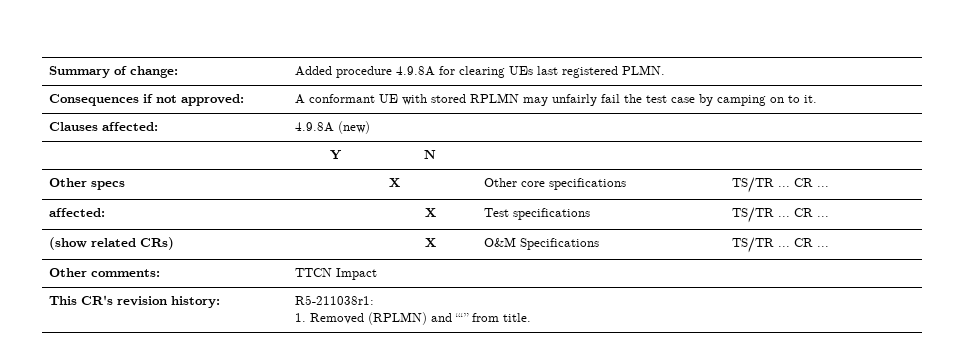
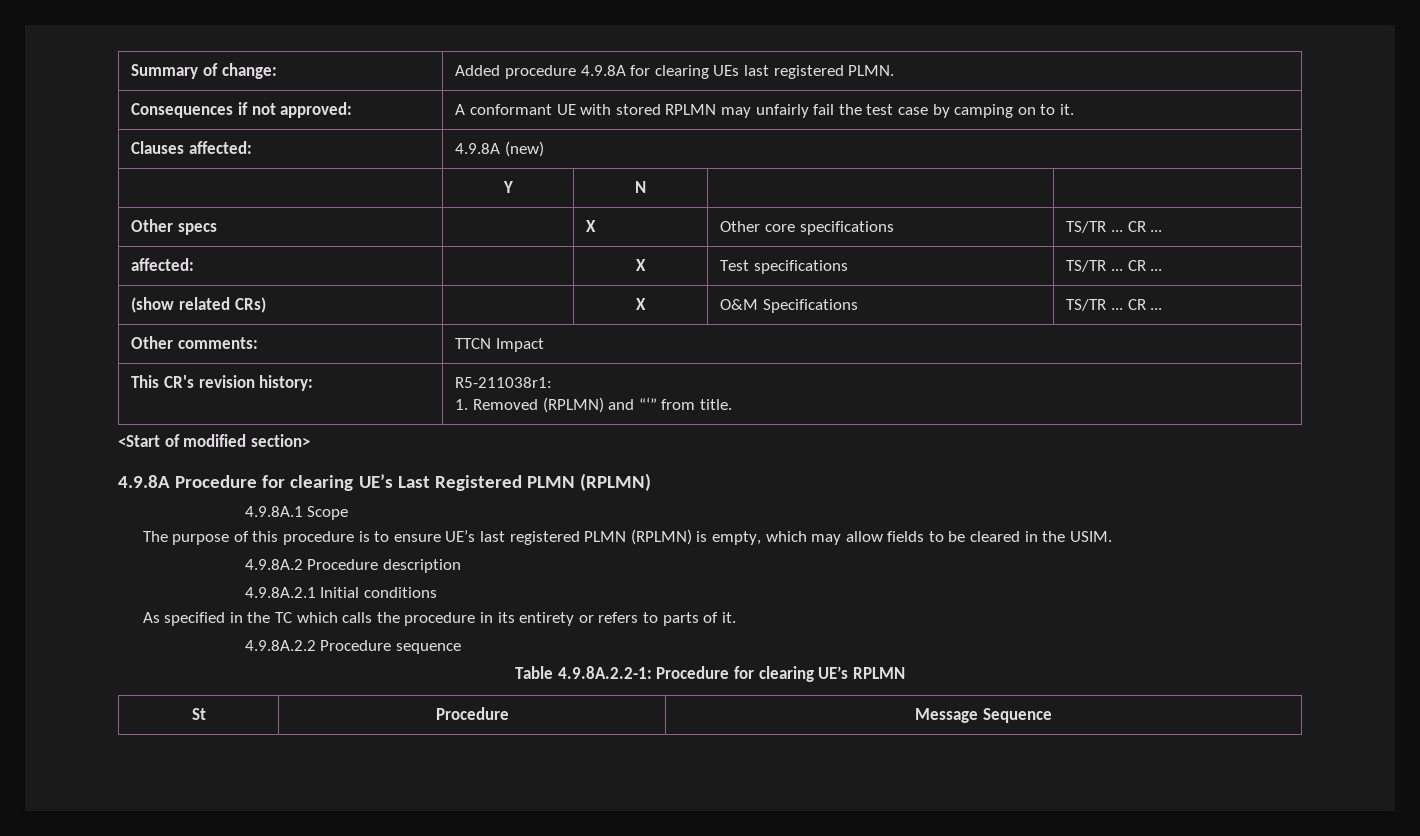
(532, 317) none -> [118,434,310,447] [118,473,652,491] [244,506,349,520] [142,529,1112,545] [244,559,461,573] [244,587,437,598] [142,612,736,626] [244,640,461,654] [515,666,905,682] [191,708,206,720] [435,707,509,720] [915,708,1052,723] // <Start of modified section> // 4.9.8A Procedure for clearing UE’s Last Registered PLMN (RPLMN) // 4.9.8A.1 Scope // The purpose of this procedure is to ensure UE’s last registered PLMN (RPLMN) is empty, which may allow fields to be cleared in the USIM. // 4.9.8A.2 Procedure description // 4.9.8A.2.1 Initial conditions // As specified in the TC which calls the procedure in its entirety or refers to parts of it. // 4.9.8A.2.2 Procedure sequence // Table 4.9.8A.2.2-1: Procedure for clearing UE’s RPLMN // St | Procedure | Message Sequence

